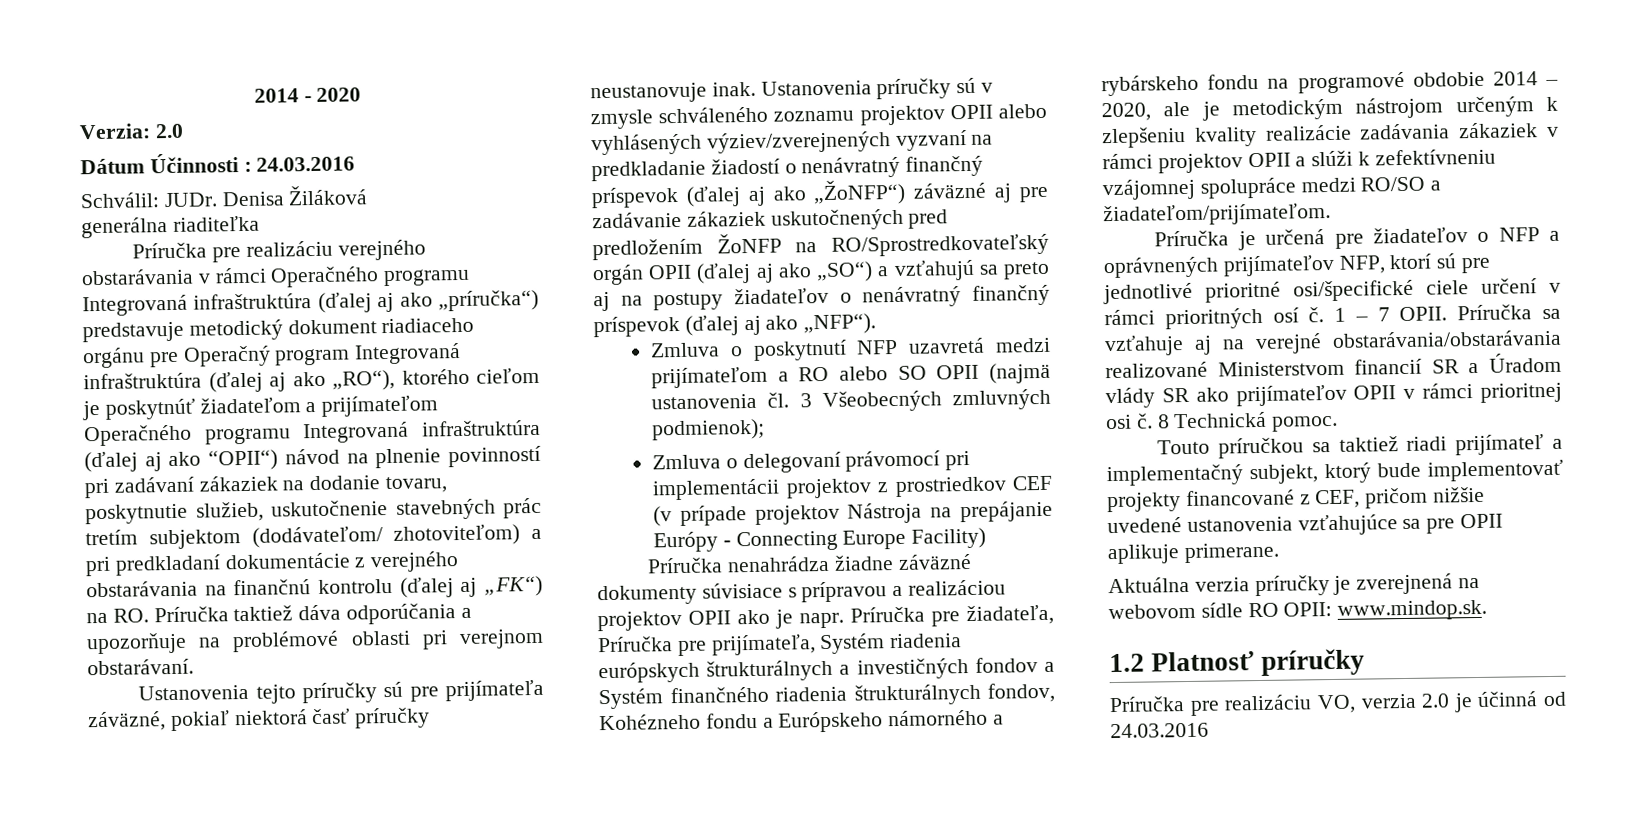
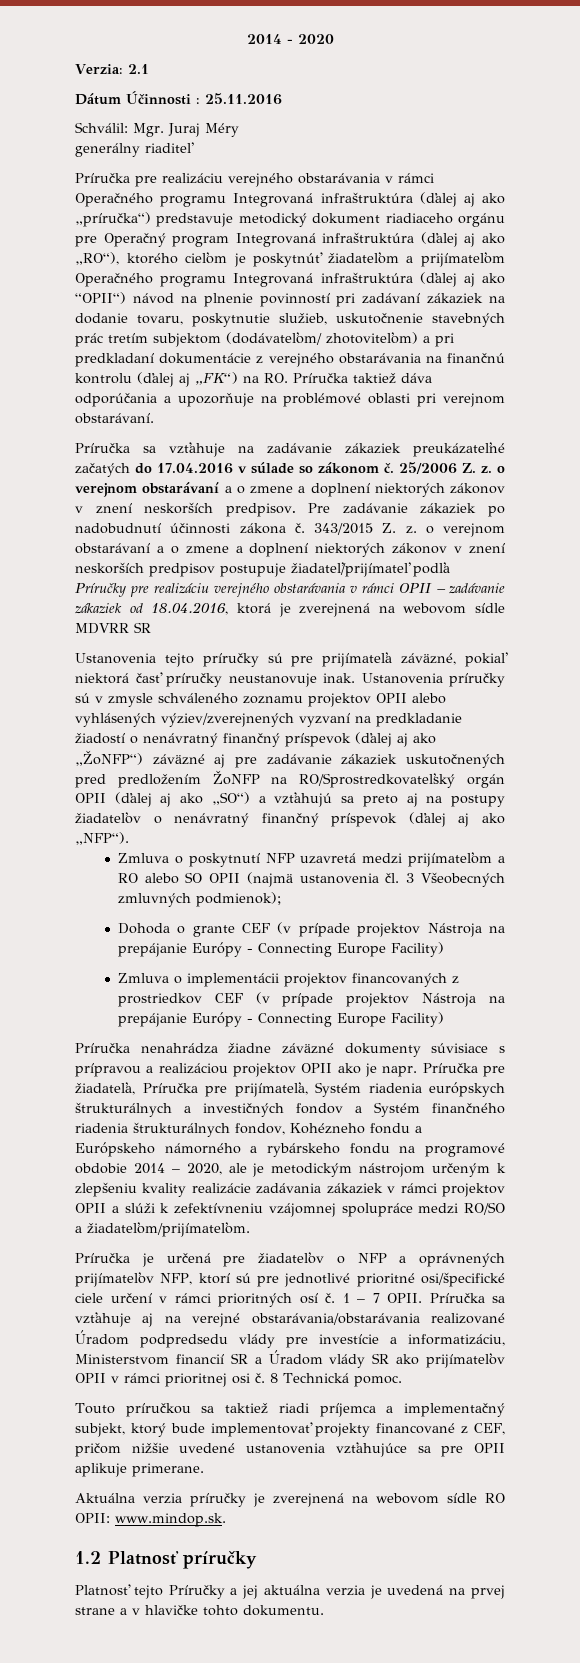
[154,123,184,139] 2.0 -> [127,64,149,74] 2.1
[256,156,356,172] 24.03.2016 -> [205,93,282,105] 25.11.2016
[163,185,369,208] [81,215,260,239] JUDr. Denisa Žiláková // generálna riaditeľka -> [133,123,239,137] [75,142,194,157] Mgr. Juraj Méry // generálny riaditeľ
(194, 667) none -> [75,442,505,457] [75,462,505,477] [75,482,505,497] [75,502,505,517] [75,523,505,537] [75,543,507,557] [75,562,450,577] [75,583,505,597] [75,602,505,617] [75,622,151,634] // Príručka sa vzťahuje na zadávanie zákaziek preukázateľné začatých do 17.04.2016 v súlade so zákonom č. 25/2006 Z. z. o verejnom obstarávaní a o zmene a doplnení niektorých zákonov v znení neskorších predpisov. Pre zadávanie zákaziek po nadobudnutí účinnosti zákona č. 343/2015 Z. z. o verejnom obstarávaní a o zmene a doplnení niektorých zákonov v znení neskorších predpisov postupuje žiadateľ/prijímateľ podľa Príručky pre realizáciu verejného obstarávania v rámci OPII – zadávanie zákaziek od 18.04.2016, ktorá je zverejnená na webovom sídle MDVRR SR
[652,450,971,474] // Zmluva o delegovaní právomocí pri -> [117,922,505,937] [117,942,444,957] [117,973,182,984] // Dohoda o grante CEF (v prípade projektov Nástroja na prepájanie Európy - Connecting Europe Facility) // Zmluva o
(872, 488) none -> [351,973,447,987] financovaných
(1208, 370) none -> [75,1330,505,1348] Úradom podpredsedu vlády pre investície a informatizáciu,
[1455,434,1545,456] prijímateľ -> [319,1403,376,1417] príjemca
[1109,691,1567,716] [1110,722,1209,739] Príručka pre realizáciu VO, verzia 2.0 je účinná od 24.03.2016 -> [75,1584,506,1599] [75,1605,324,1616] Platnosť tejto Príručky a jej aktuálna verzia je uvedená na prvej strane a v hlavičke tohto dokumentu.

